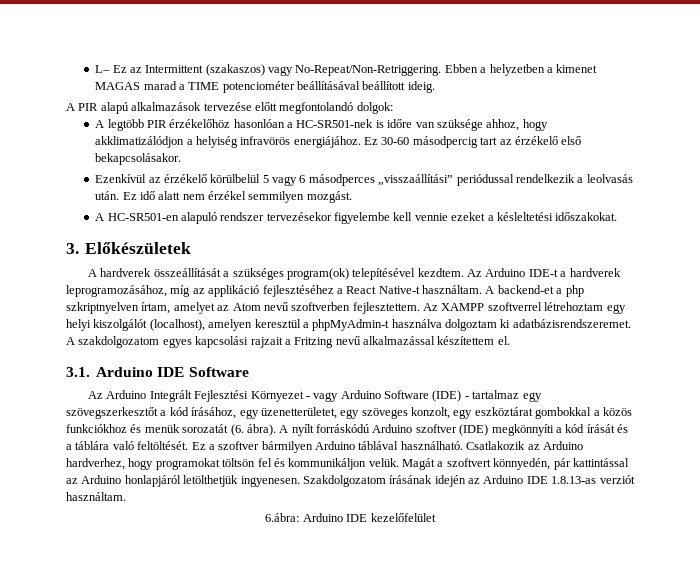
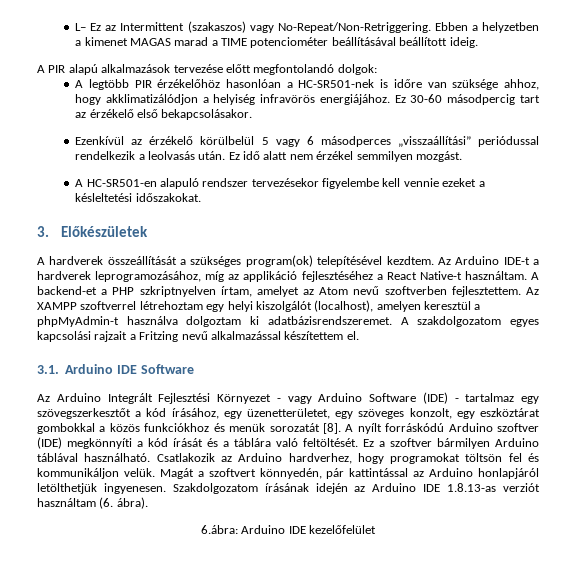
[565,285,584,297] php -> [112,287,135,295] PHP
[230,424,276,436] (6. ábra). -> [322,423,341,434] [8].
[66,492,126,501] használtam. -> [37,497,148,509] használtam (6. ábra).

